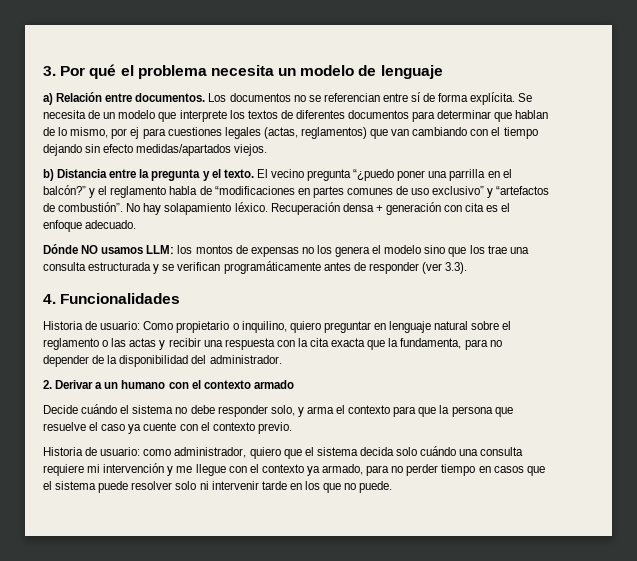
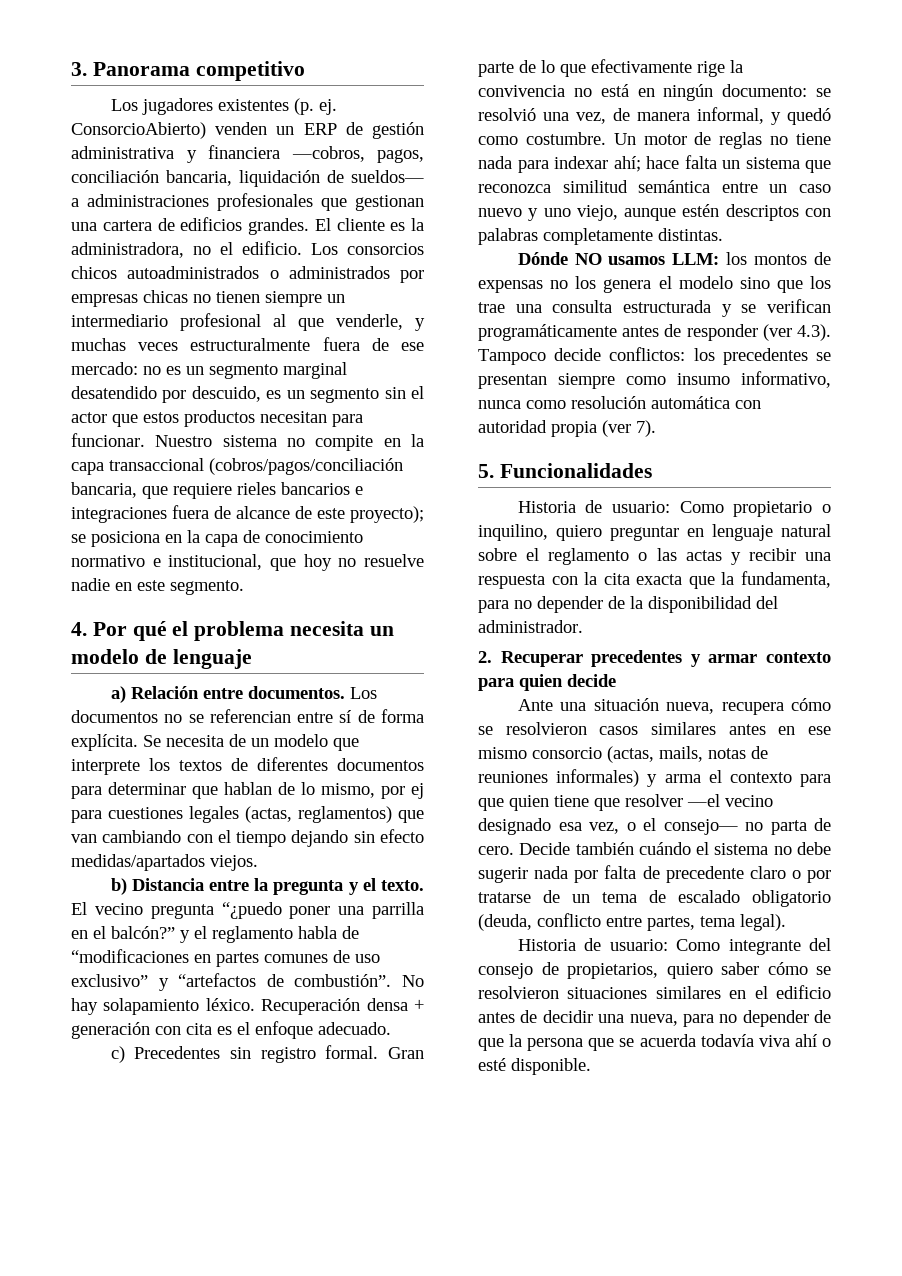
(56, 71) none -> [92,61,305,81] [110,98,337,115] [71,122,424,139] [71,145,424,163] [71,170,424,187] [71,193,424,211] [71,217,424,235] [71,241,424,258] [71,266,424,283] [71,290,345,307] [71,313,425,331] [71,337,424,351] [71,362,347,379] [71,386,424,403] [71,410,363,427] [71,433,424,451] [71,458,403,475] [71,482,363,499] [71,505,424,523] [71,530,363,547] [71,554,424,571] [71,578,244,595] [71,622,87,636] Panorama competitivo // Los jugadores existentes (p. ej. ConsorcioAbierto) venden un ERP de gestión administrativa y financiera —cobros, pagos, conciliación bancaria, liquidación de sueldos— a administraciones profesionales que gestionan una cartera de edificios grandes. El cliente es la administradora, no el edificio. Los consorcios chicos autoadministrados o administrados por empresas chicas no tienen siempre un intermediario profesional al que venderle, y muchas veces estructuralmente fuera de ese mercado: no es un segmento marginal desatendido por descuido, es un segmento sin el actor que estos productos necesitan para funcionar. Nuestro sistema no compite en la capa transaccional (cobros/pagos/conciliación bancaria, que requiere rieles bancarios e integraciones fuera de alcance de este proyecto); se posiciona en la capa de conocimiento normativo e institucional, que hoy no resuelve nadie en este segmento. // 4.
(137, 224) none -> [110,1045,424,1063] [478,59,743,77] [478,84,831,101] [478,107,831,125] [478,132,831,149] [478,155,831,173] [478,180,831,193] [478,204,831,221] [478,228,723,245] // c) Precedentes sin registro formal. Gran parte de lo que efectivamente rige la convivencia no está en ningún documento: se resolvió una vez, de manera informal, y quedó como costumbre. Un motor de reglas no tiene nada para indexar ahí; hace falta un sistema que reconozca similitud semántica entre un caso nuevo y uno viejo, aunque estén descriptos con palabras completamente distintas.
[445,262,468,274] [43,294,56,304] 3.3). // 4. -> [797,324,831,341] [478,347,831,365] [478,371,831,389] [478,396,761,409] [478,420,656,437] [478,464,494,478] 4.3). Tampoco decide conflictos: los precedentes se presentan siempre como insumo informativo, nunca como resolución automática con autoridad propia (ver 7). // 5.
[55,380,294,389] [43,404,295,417] Derivar a un humano con el contexto armado // Decide cuándo el sistema no debe responder solo, -> [500,650,831,667] [478,674,616,691] [517,698,831,715] [478,722,831,735] [478,746,768,763] [478,769,640,787] Recuperar precedentes y armar contexto para quien decide // Ante una situación nueva, recupera cómo se resolvieron casos similares antes en ese mismo consorcio (actas, mails, notas de reuniones informales)
[439,405,513,417] [43,422,292,434] [43,446,524,459] [43,463,545,476] [43,481,393,493] la persona que resuelve el caso ya cuente con el contexto previo. // Historia de usuario: como administrador, quiero que el sistema decida solo cuándo una consulta requiere mi intervención y me llegue con el contexto ya armado, para no perder tiempo en casos que el sistema puede resolver solo ni intervenir tarde en los que no puede. -> [509,794,773,811] [478,818,831,835] [478,842,831,855] [478,865,831,883] [478,890,831,907] [478,913,786,931] [517,938,831,955] [478,962,831,979] [478,985,831,999] [478,1010,831,1027] [478,1034,831,1051] [478,1058,591,1075] quien tiene que resolver —el vecino designado esa vez, o el consejo— no parta de cero. Decide también cuándo el sistema no debe sugerir nada por falta de precedente claro o por tratarse de un tema de escalado obligatorio (deuda, conflicto entre partes, tema legal). // Historia de usuario: Como integrante del consejo de propietarios, quiero saber cómo se resolvieron situaciones similares en el edificio antes de decidir una nueva, para no depender de que la persona que se acuerda todavía viva ahí o esté disponible.

